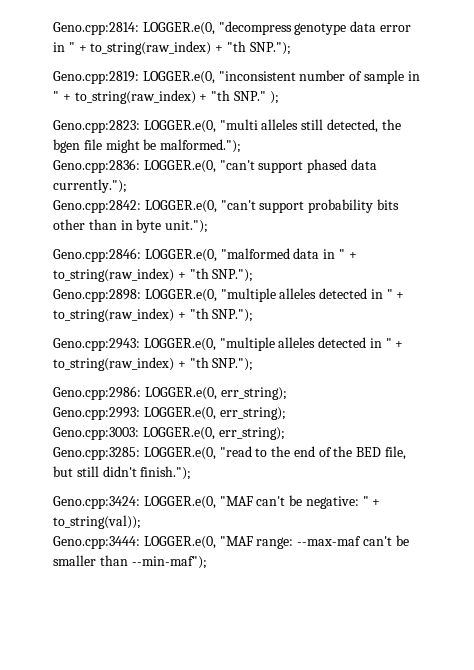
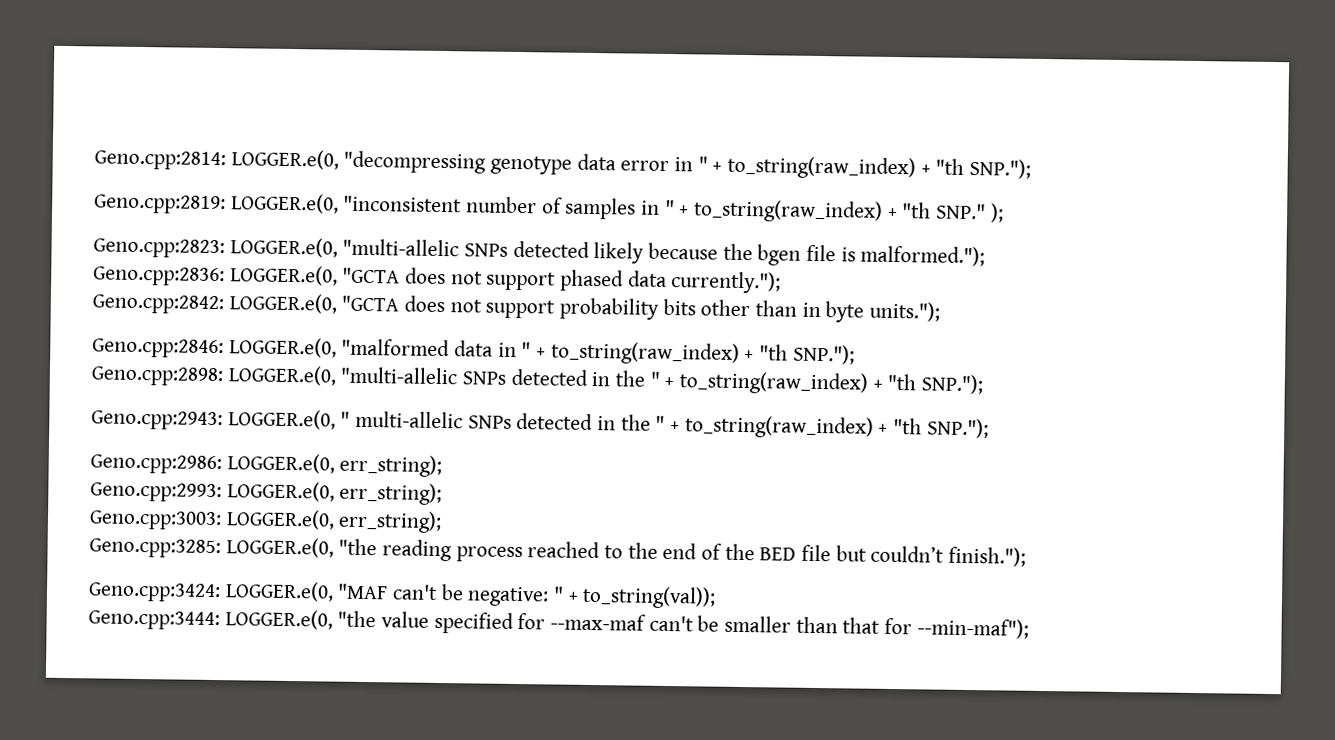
[218,21,292,35] "decompress -> [343,150,487,174] "decompressing
[363,70,404,84] sample -> [564,197,637,220] samples
[219,119,378,133] "multi alleles still detected, -> [342,238,719,264] "multi-allelic SNPs detected likely because
[105,139,157,153] might be -> [840,247,856,262] is
[219,160,255,170] "can't -> [342,267,483,285] "GCTA does not
[220,200,256,210] "can't -> [341,295,482,313] "GCTA does not
[165,220,209,233] unit."); -> [869,301,941,322] units.");
[220,288,383,302] "multiple alleles detected in -> [340,366,646,387] "multi-allelic SNPs detected in the
[219,337,382,351] "multiple alleles detected in -> [340,410,651,431] " multi-allelic SNPs detected in the
[219,446,252,457] "read -> [338,538,601,563] "the reading process reached
[385,446,407,460] [53,466,137,477] file, but still didn't -> [801,544,945,563] file but couldn’t
[219,536,294,549] "MAF range: -> [337,610,546,634] "the value specified for
(128, 560) none -> [842,617,913,635] that for

